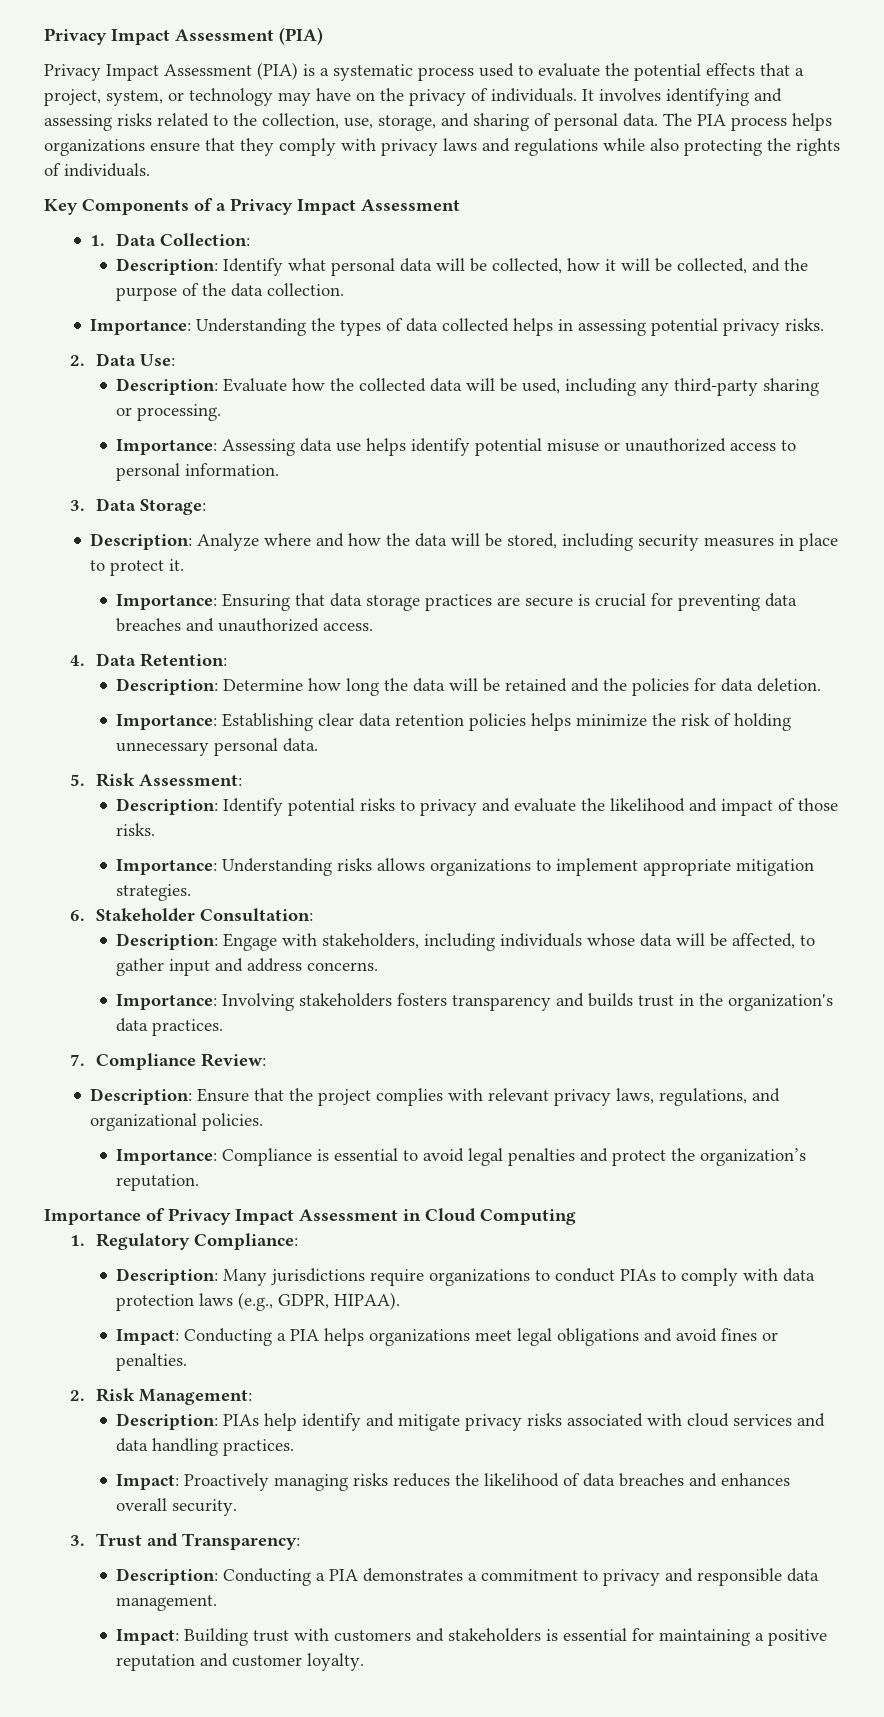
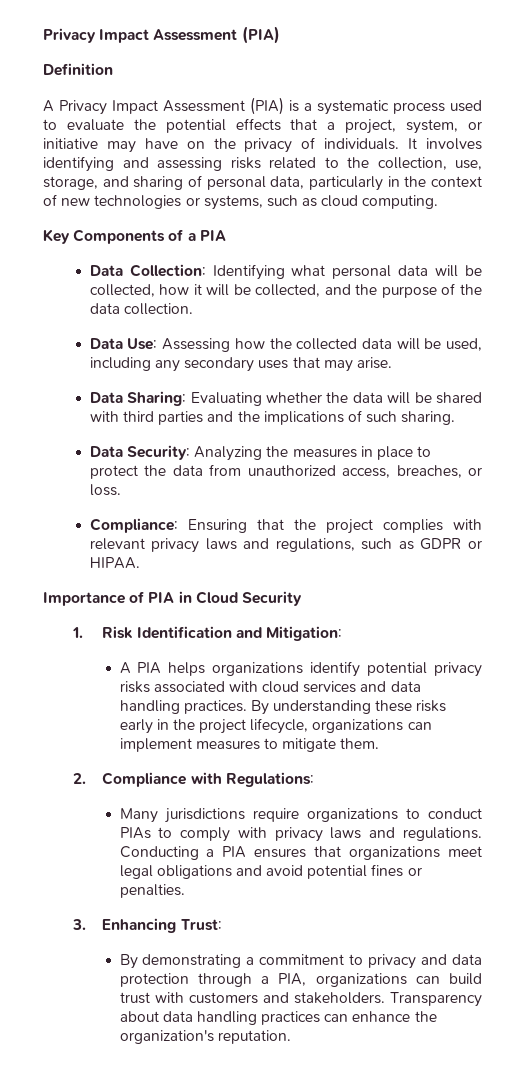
(323, 36) none -> [43,63,113,76] [43,100,54,112] Definition // A
[189,88,273,106] technology -> [43,138,98,149] initiative
[623,113,832,131] [44,138,840,156] [44,163,150,177] data. The PIA process helps organizations ensure that they comply with privacy laws and regulations while also protecting the rights of individuals. -> [270,176,482,191] [43,194,439,210] data, particularly in the context of new technologies or systems, such as cloud computing.
[230,198,460,215] [90,235,106,246] Privacy Impact Assessment // 1. -> [199,230,226,241] PIA //
[116,258,284,276] // Description: Identify -> [212,264,285,280] Identifying
[90,318,825,336] [69,355,85,366] Importance: Understanding the types of data collected helps in assessing potential privacy risks. // 2. -> (193, 309) none
[116,378,288,395] // Description: Evaluate -> [162,338,231,352] Assessing
[674,378,820,396] [116,404,222,421] [116,438,797,456] [116,463,280,481] [69,498,206,515] [90,533,700,551] third-party sharing or processing. // Importance: Assessing data use helps identify potential misuse or unauthorized access to personal information. // 3. Data Storage: // Description: Analyze where and how the data will be stored, including security -> [184,357,392,372] [89,391,482,406] [89,410,456,425] [89,445,289,461] secondary uses that may arise. // Data Sharing: Evaluating whether the data will be shared with third parties and the implications of such sharing. // Data Security: Analyzing the
[169,559,185,571] [116,593,798,611] [116,618,374,632] [69,653,227,667] [116,678,822,696] [116,713,792,731] [116,738,319,756] [69,773,242,787] [116,798,839,816] [116,823,156,836] [116,858,815,876] [116,884,192,901] [69,908,313,922] [116,933,816,951] [116,958,379,976] [116,993,834,1011] [116,1018,224,1036] [69,1053,266,1070] [90,1088,250,1105] it. // Importance: Ensuring that data storage practices are secure is crucial for preventing data breaches and unauthorized access. // 4. Data Retention: // Description: Determine how long the data will be retained and the policies for data deletion. // Importance: Establishing clear data retention policies helps minimize the risk of holding unnecessary personal data. // 5. Risk Assessment: // Description: Identify potential risks to privacy and evaluate the likelihood and impact of those risks. // Importance: Understanding risks allows organizations to implement appropriate mitigation strategies. // 6. Stakeholder Consultation: // Description: Engage with stakeholders, including individuals whose data will be affected, to gather input and address concerns. // Importance: Involving stakeholders fosters transparency and builds trust in the organization's data practices. // 7. Compliance Review: // Description: Ensure -> [144,464,482,478] [89,484,121,496] [89,518,247,533] the data from unauthorized access, breaches, or loss. // Compliance: Ensuring
[616,1088,781,1106] [90,1113,264,1131] [116,1148,807,1166] [116,1174,200,1191] laws, regulations, and organizational policies. // Importance: Compliance is essential to avoid legal penalties and protect the organization’s reputation. -> [205,538,482,552] [89,557,140,569] laws and regulations, such as GDPR or HIPAA.
[168,1208,398,1225] Privacy Impact Assessment -> [148,592,175,603] PIA
[480,1209,576,1225] [69,1233,298,1250] [116,1268,219,1285] Computing // 1. Regulatory Compliance: // Description: -> [241,591,302,606] [71,626,343,641] [119,661,482,677] [119,681,421,693] [119,700,447,715] [119,718,432,734] [119,738,380,752] [72,772,314,787] Security // 1. Risk Identification and Mitigation: // A PIA helps organizations identify potential privacy risks associated with cloud services and data handling practices. By understanding these risks early in the project lifecycle, organizations can implement measures to mitigate them. // 2. Compliance with Regulations: //
[783,1268,816,1282] [116,1292,401,1311] [116,1328,365,1346] data protection laws (e.g., GDPR, HIPAA). // Impact: Conducting a PIA helps -> [274,827,482,842] [119,846,342,860] privacy laws and regulations. Conducting a PIA ensures that
(718, 1335) none -> [307,865,368,879] potential
[69,1388,252,1405] [116,1413,826,1431] [116,1438,295,1456] [116,1473,791,1491] [116,1498,238,1516] [69,1533,300,1550] [116,1568,464,1586] 2. Risk Management: // Description: PIAs help identify and mitigate privacy risks associated with cloud services and data handling practices. // Impact: Proactively managing risks reduces the likelihood of data breaches and enhances overall security. // 3. Trust and Transparency: // Description: Conducting a PIA demonstrates -> [71,918,222,933] [119,954,242,969] 3. Enhancing Trust: // By demonstrating
[697,1568,820,1586] [116,1595,218,1611] [116,1628,828,1646] [116,1653,365,1671] responsible data management. // Impact: Building trust with customers and stakeholders is essential for maintaining a positive reputation and customer loyalty. -> [451,954,482,965] [119,973,482,987] [119,992,482,1007] [119,1011,437,1025] [119,1030,291,1044] data protection through a PIA, organizations can build trust with customers and stakeholders. Transparency about data handling practices can enhance the organization's reputation.

